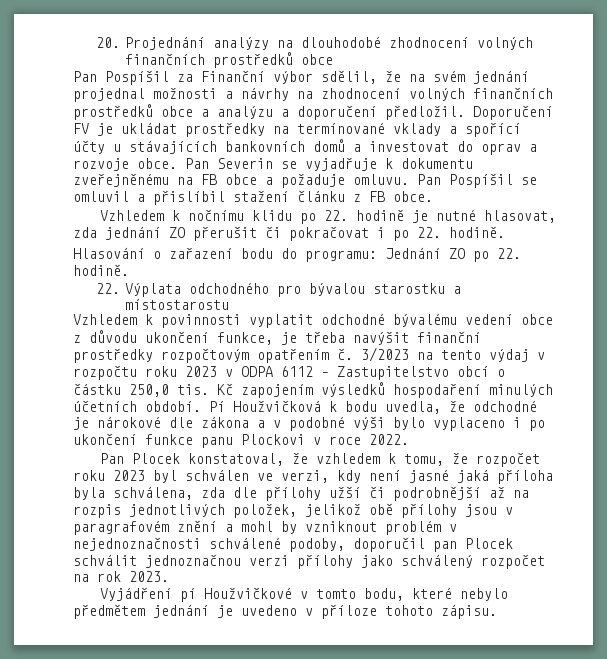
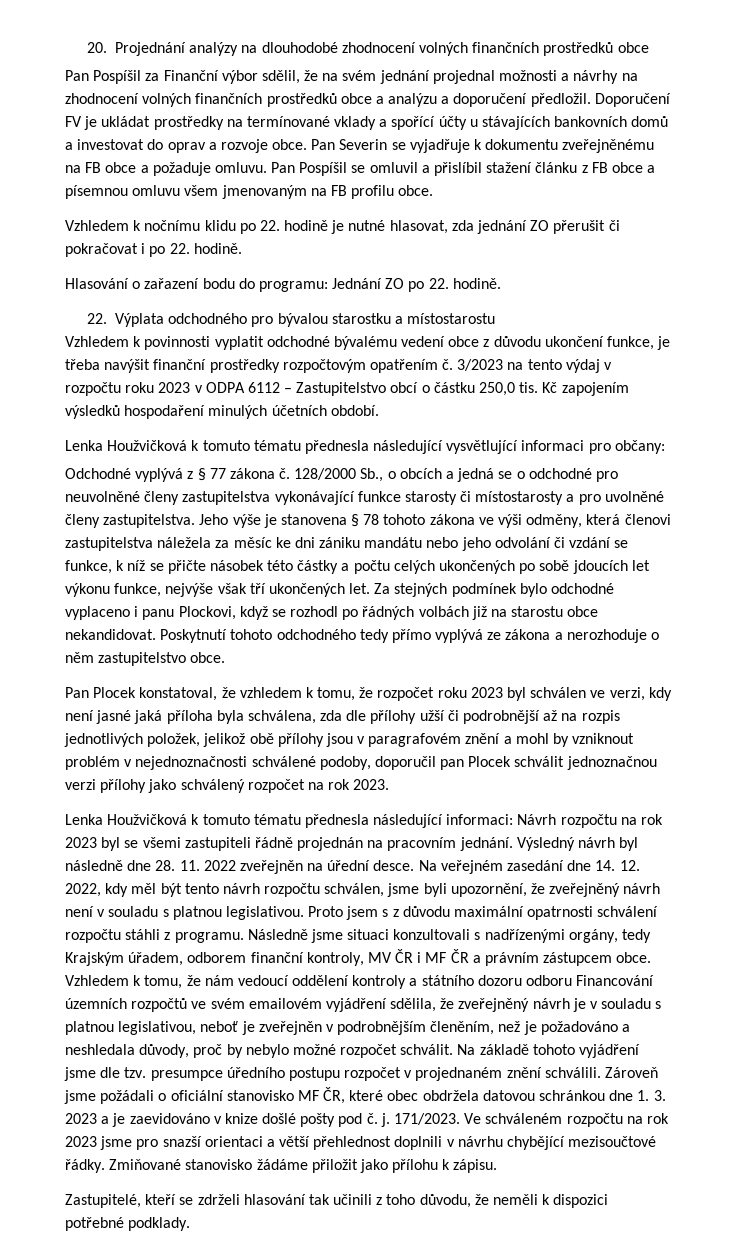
(385, 196) none -> [611,162,656,173] [65,185,395,199] obce a písemnou omluvu všem jmenovaným na FB profilu
[209,400,537,414] [73,416,545,431] [73,433,409,448] Pí Houžvičková k bodu uvedla, že odchodné je nárokové dle zákona a v podobné výši bylo vyplaceno i po ukončení funkce panu Plockovi v roce 2022. -> [65,440,665,454] [65,468,618,482] [65,491,664,505] [65,514,671,528] [65,537,629,551] [65,560,650,574] [65,583,615,597] [65,606,599,620] [65,629,660,643] [65,652,226,666] // Lenka Houžvičková k tomuto tématu přednesla následující vysvětlující informaci pro občany: // Odchodné vyplývá z § 77 zákona č. 128/2000 Sb., o obcích a jedná se o odchodné pro neuvolněné členy zastupitelstva vykonávající funkce starosty či místostarosty a pro uvolněné členy zastupitelstva. Jeho výše je stanovena § 78 tohoto zákona ve výši odměny, která členovi zastupitelstva náležela za měsíc ke dni zániku mandátu nebo jeho odvolání či vzdání se funkce, k níž se přičte násobek této částky a počtu celých ukončených po sobě jdoucích let výkonu funkce, nejvýše však tří ukončených let. Za stejných podmínek bylo odchodné vyplaceno i panu Plockovi, když se rozhodl po řádných volbách již na starostu obce nekandidovat. Poskytnutí tohoto odchodného tedy přímo vyplývá ze zákona a nerozhoduje o něm zastupitelstvo obce.
[99,587,508,602] [73,604,497,619] Vyjádření pí Houžvičkové v tomto bodu, které nebylo předmětem jednání je uvedeno v příloze tohoto zápisu. -> [65,814,664,828] [65,837,639,851] [65,860,640,874] [65,883,661,897] [65,906,659,920] [65,929,652,943] [65,949,652,966] [65,975,655,989] [65,998,662,1012] [65,1021,631,1035] [65,1044,641,1058] [64,1067,659,1081] [64,1087,666,1104] [65,1113,669,1127] [65,1136,657,1150] [65,1159,498,1173] [65,1194,609,1208] [65,1217,191,1231] Lenka Houžvičková k tomuto tématu přednesla následující informaci: Návrh rozpočtu na rok 2023 byl se všemi zastupiteli řádně projednán na pracovním jednání. Výsledný návrh byl následně dne 28. 11. 2022 zveřejněn na úřední desce. Na veřejném zasedání dne 14. 12. 2022, kdy měl být tento návrh rozpočtu schválen, jsme byli upozornění, že zveřejněný návrh není v souladu s platnou legislativou. Proto jsem s z důvodu maximální opatrnosti schválení rozpočtu stáhli z programu. Následně jsme situaci konzultovali s nadřízenými orgány, tedy Krajským úřadem, odborem finanční kontroly, MV ČR i MF ČR a právním zástupcem obce. Vzhledem k tomu, že nám vedoucí oddělení kontroly a státního dozoru odboru Financování územních rozpočtů ve svém emailovém vyjádření sdělila, že zveřejněný návrh je v souladu s platnou legislativou, neboť je zveřejněn v podrobnějším členěním, než je požadováno a neshledala důvody, proč by nebylo možné rozpočet schválit. Na základě tohoto vyjádření jsme dle tzv. presumpce úředního postupu rozpočet v projednaném znění schválili. Zároveň jsme požádali o oficiální stanovisko MF ČR, které obec obdržela datovou schránkou dne 1. 3. 2023 a je zaevidováno v knize došlé pošty pod č. j. 171/2023. Ve schváleném rozpočtu na rok 2023 jsme pro snazší orientaci a větší přehlednost doplnili v návrhu chybějící mezisoučtové řádky. Zmiňované stanovisko žádáme přiložit jako přílohu k zápisu. // Zastupitelé, kteří se zdrželi hlasování tak učinili z toho důvodu, že neměli k dispozici potřebné podklady.

